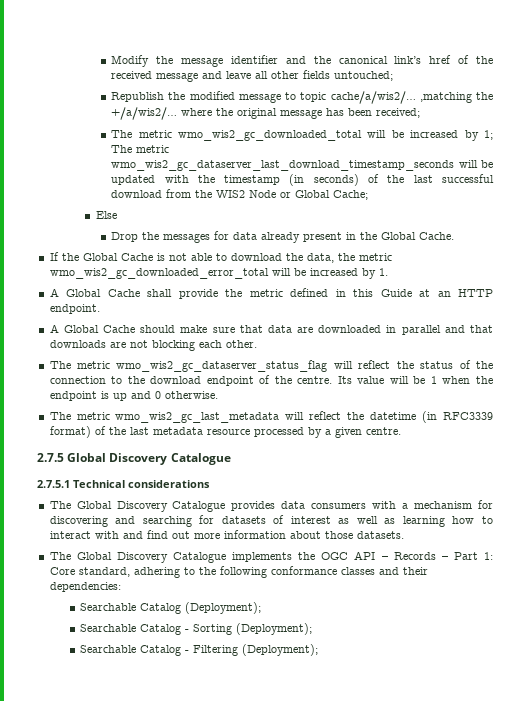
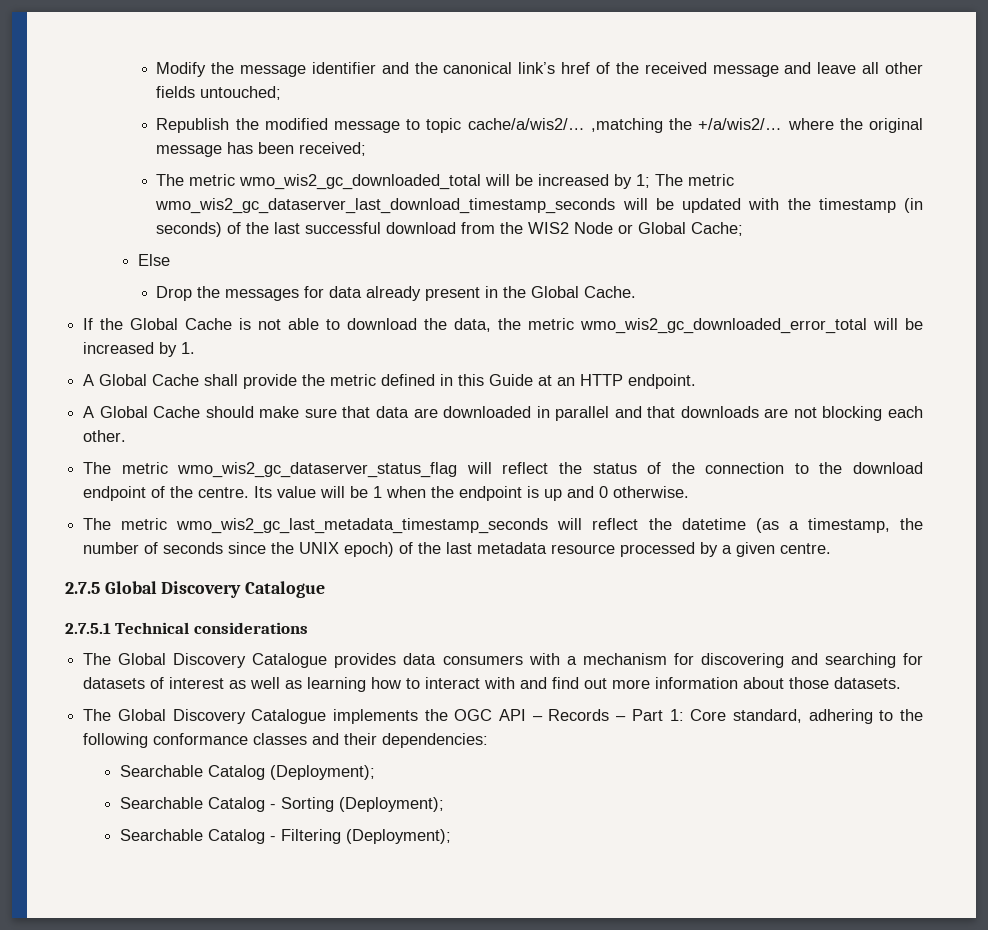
[115,412,280,423] wmo_wis2_gc_last_metadata -> [176,518,549,534] wmo_wis2_gc_last_metadata_timestamp_seconds
[422,411,493,423] [49,426,91,438] (in RFC3339 format) -> [755,518,924,533] [83,542,395,557] (as a timestamp, the number of seconds since the UNIX epoch)

